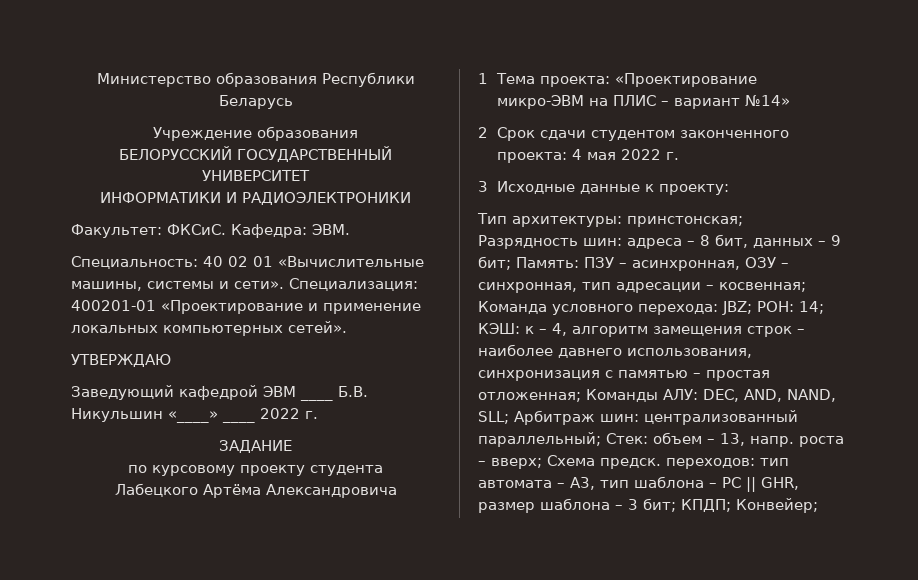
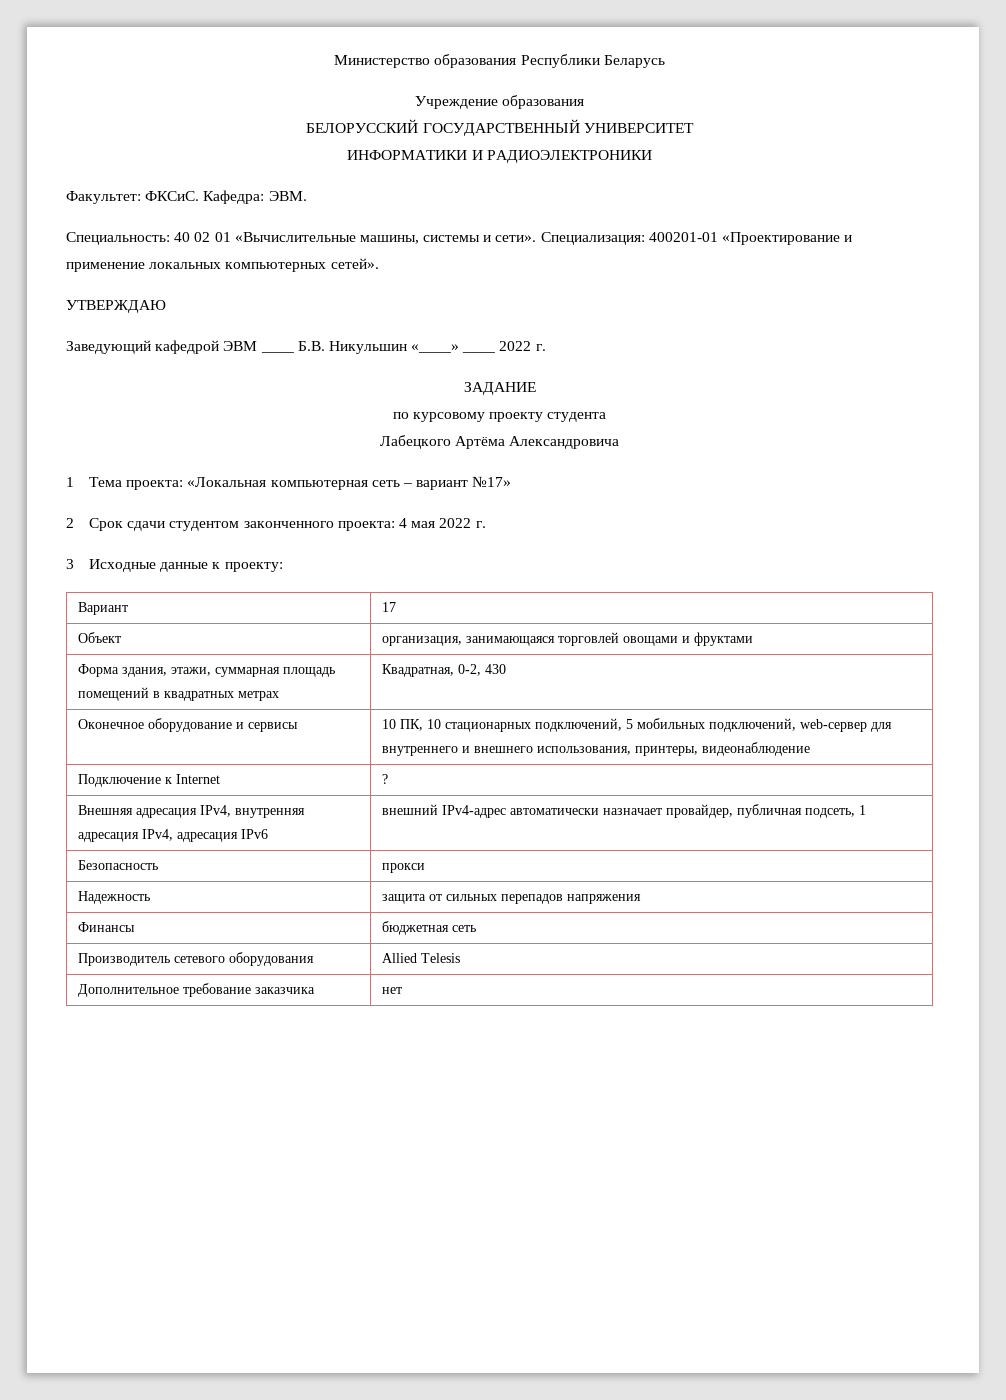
[615,73,758,87] [497,95,657,109] «Проектирование микро-ЭВМ на ПЛИС -> [187,477,400,490] «Локальная компьютерная сеть
[745,95,791,106] №14» -> [472,476,512,487] №17»
[477,213,743,227] [478,234,841,249] [478,256,789,271] [478,282,806,293] [478,301,824,315] [478,323,805,337] [478,344,752,358] [478,370,770,381] [478,389,836,402] [478,410,798,425] [478,432,844,447] [478,455,789,469] [478,476,799,492] [478,498,818,513] // Тип архитектуры: принстонская; Разрядность шин: адреса – 8 бит, данных – 9 бит; Память: ПЗУ – асинхронная, ОЗУ – синхронная, тип адресации – косвенная; Команда условного перехода: JBZ; РОН: 14; КЭШ: к – 4, алгоритм замещения строк – наиболее давнего использования, синхронизация с памятью – простая отложенная; Команды АЛУ: DEC, AND, NAND, SLL; Арбитраж шин: централизованный параллельный; Стек: объем – 13, напр. роста – вверх; Схема предск. переходов: тип автомата – А3, тип шаблона – PC || GHR, размер шаблона – 3 бит; КПДП; Конвейер; -> [78,602,129,615] [382,602,397,612] [78,632,122,643] [382,632,754,646] [78,664,336,677] [78,687,280,701] [382,664,507,677] [78,718,299,732] [382,718,893,732] [382,742,811,756] [78,774,221,787] [382,774,389,784] [78,805,306,818] [78,829,269,842] [382,804,867,818] [78,860,159,870] [382,863,426,873] [78,891,151,904] [382,894,642,904] [78,922,136,932] [382,921,477,935] [78,952,315,966] [382,953,461,963] [78,983,316,997] [382,987,403,994] // Вариант | 17 // Объект | организация, занимающаяся торговлей овощами и фруктами // Форма здания, этажи, суммарная площадь помещений в квадратных метрах | Квадратная, 0-2, 430 // Оконечное оборудование и сервисы | 10 ПК, 10 стационарных подключений, 5 мобильных подключений, web-сервер для внутреннего и внешнего использования, принтеры, видеонаблюдение // Подключение к Internet | ? // Внешняя адресация IPv4, внутренняя адресация IPv4, адресация IPv6 | внешний IPv4-адрес автоматически назначает провайдер, публичная подсеть, 1 // Безопасность | прокси // Надежность | защита от сильных перепадов напряжения // Финансы | бюджетная сеть // Производитель сетевого оборудования | Allied Telesis // Дополнительное требование заказчика | нет

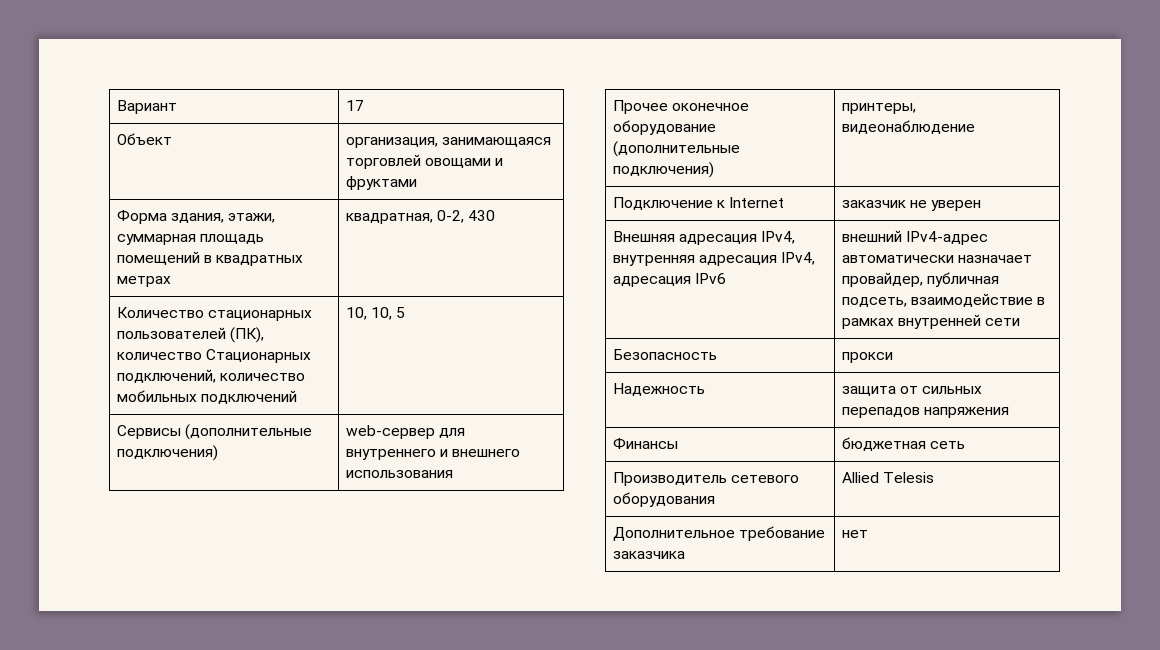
[334,54,665,68] [414,95,585,109] [306,119,694,136] [347,150,652,163] [66,190,307,204] [66,232,853,245] [66,258,379,272] [66,300,166,313] [66,340,258,354] [260,351,294,353] [297,341,496,354] [499,341,546,351] [463,382,536,395] [392,412,607,422] [379,435,620,449] [66,476,512,490] [66,518,486,531] [66,559,283,572] Министерство образования Республики Беларусь // Учреждение образования // БЕЛОРУССКИЙ ГОСУДАРСТВЕННЫЙ УНИВЕРСИТЕТ // ИНФОРМАТИКИ И РАДИОЭЛЕКТРОНИКИ // Факультет: ФКСиС. Кафедра: ЭВМ. // Специальность: 40 02 01 «Вычислительные машины, системы и сети». Специализация: 400201-01 «Проектирование и применение локальных компьютерных сетей». // УТВЕРЖДАЮ // Заведующий кафедрой ЭВМ ____ Б.В. Никульшин «____» ____ 2022 г. // ЗАДАНИЕ // по курсовому проекту студента // Лабецкого Артёма Александровича // 1 Тема проекта: «Локальная компьютерная сеть – вариант №17» // 2 Срок сдачи студентом законченного проекта: 4 мая 2022 г. // 3 Исходные данные к проекту: // -> (117, 107) none
[382,664,455,677] Квадратная, -> [346,213,434,224] квадратная,
[78,718,299,732] [382,718,797,732] Оконечное оборудование и сервисы | 10 ПК, 10 стационарных подключений, 5 мобильных подключений, -> [117,307,313,321] [117,327,265,343] [117,349,312,363] [117,369,306,383] [117,390,298,404] [346,307,406,320] [117,424,313,440] [117,445,219,461] Количество стационарных пользователей (ПК), количество Стационарных подключений, количество мобильных подключений | 10, 10, 5 // Сервисы (дополнительные подключения) |
[537,746,632,755] использования, -> [346,470,454,478] [613,100,750,114] [613,120,717,135] [613,141,741,157] [613,162,715,178] использования // Прочее оконечное оборудование (дополнительные подключения) |
[382,774,389,784] ? -> [842,200,982,211] заказчик не уверен
[859,805,867,815] 1 -> [911,293,1046,307] [842,314,1021,329] взаимодействие в рамках внутренней сети

